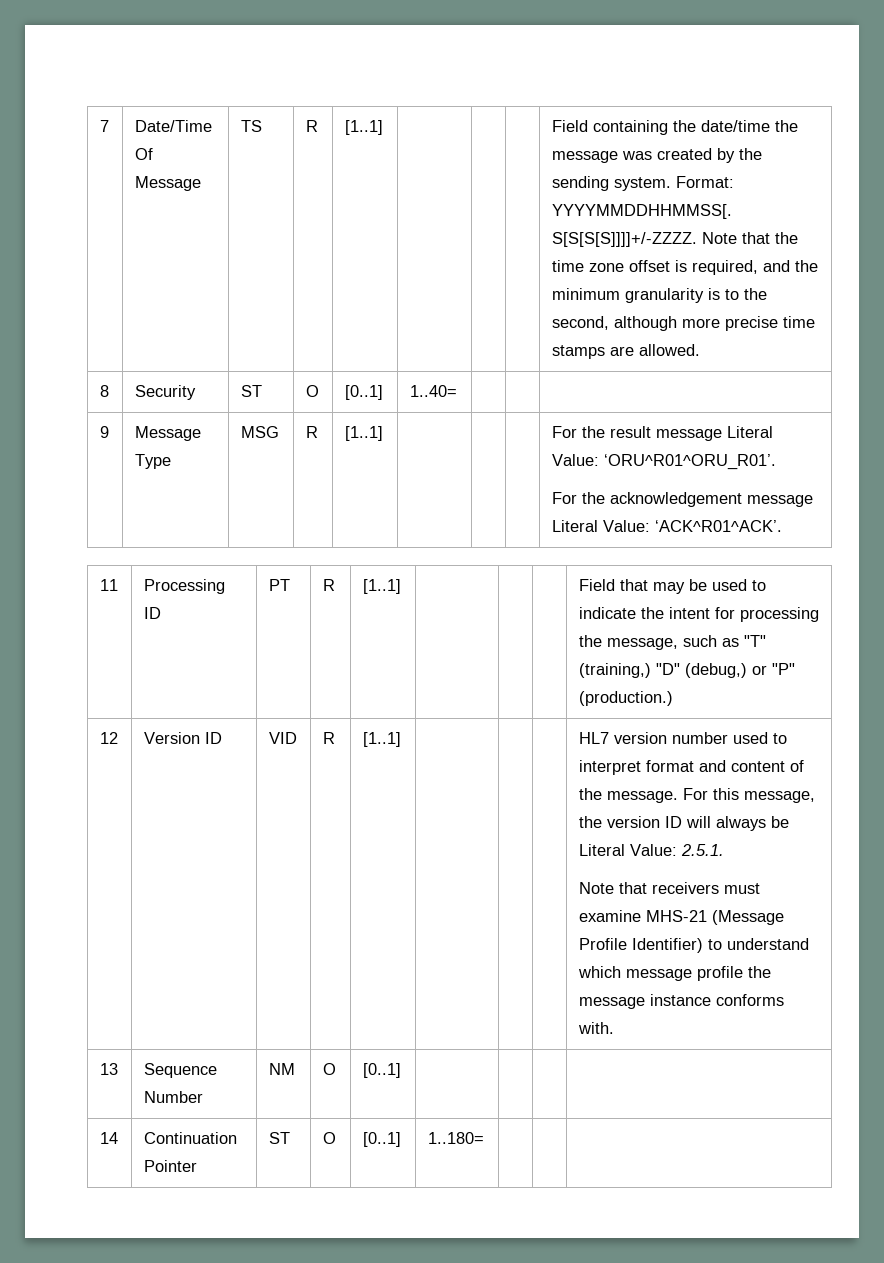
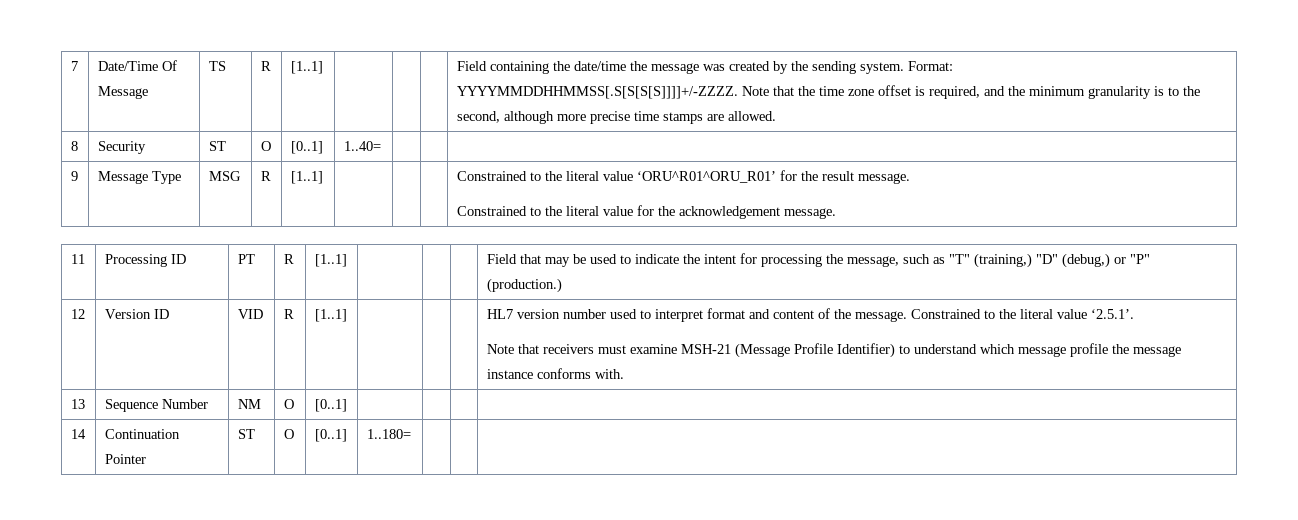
[551,426,773,441] [551,454,776,470] [551,492,813,507] [551,520,782,532] For the result message Literal Value: ‘ORU^R01^ORU_R01’. // For the acknowledgement message Literal Value: ‘ACK^R01^ACK’. -> [456,170,910,184] [456,205,836,219] Constrained to the literal value ‘ORU^R01^ORU_R01’ for the result message. // Constrained to the literal value for the acknowledgement message.
[682,788,815,803] [578,816,789,831] [578,844,724,856] For this message, the version ID will always be Literal Value: 2.5.1. -> [910,309,1134,319] Constrained to the literal value ‘2.5.1’.
[645,910,707,922] MHS-21 -> [680,344,731,354] MSH-21

